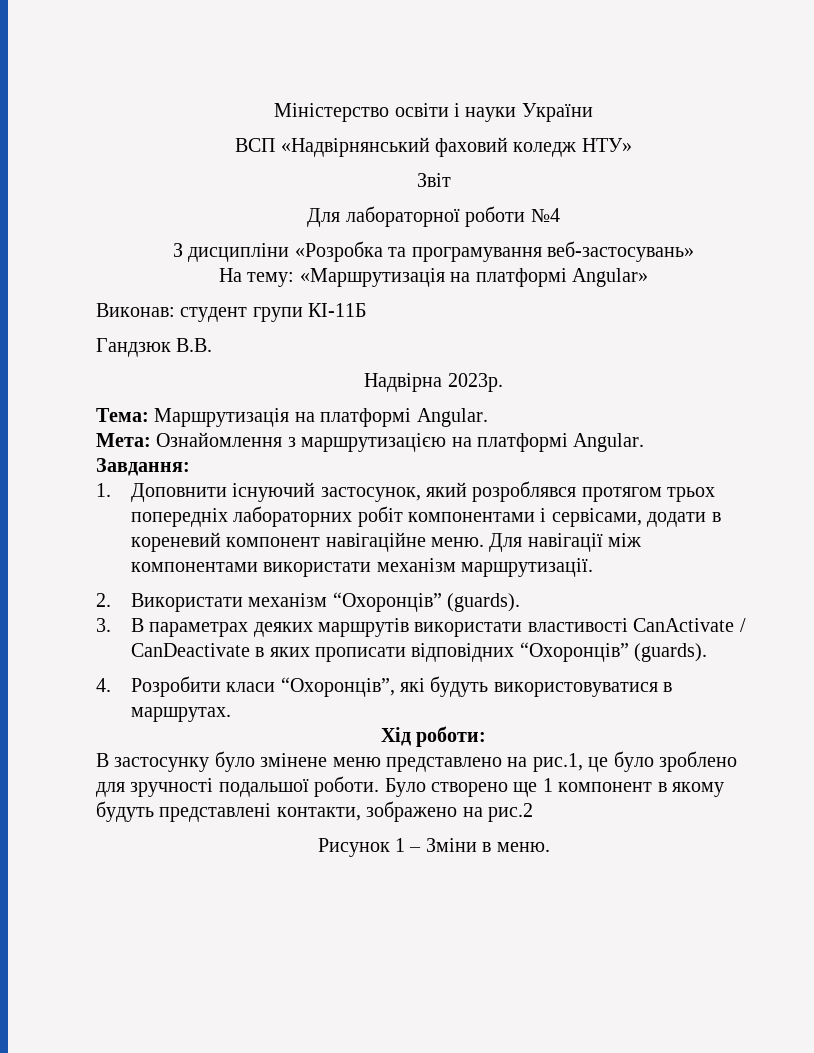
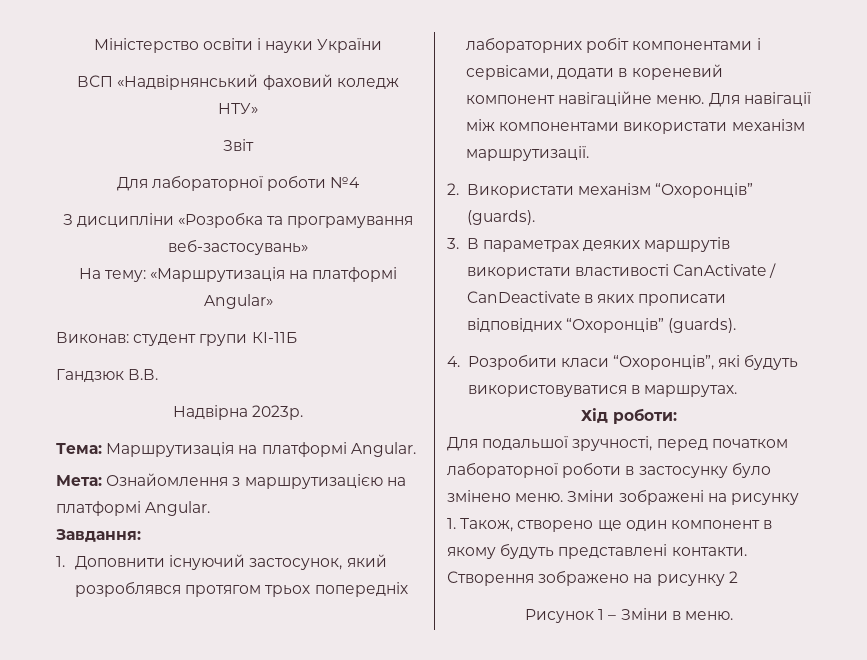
[96,751,737,772] [96,776,426,797] В застосунку було змінене меню представлено на рис.1, це було зроблено для зручності подальшої роботи. Було -> [447,436,788,451] [447,462,771,478] [447,489,799,505] [447,518,514,532] Для подальшої зручності, перед початком лабораторної роботи в застосунку було змінено меню. Зміни зображені на рисунку 1. Також,
[542,778,553,792] 1 -> [625,520,667,531] один
[276,801,533,822] контакти, зображено на рис.2 -> [671,547,747,556] [447,570,738,586] контакти. Створення зображено на рисунку 2

